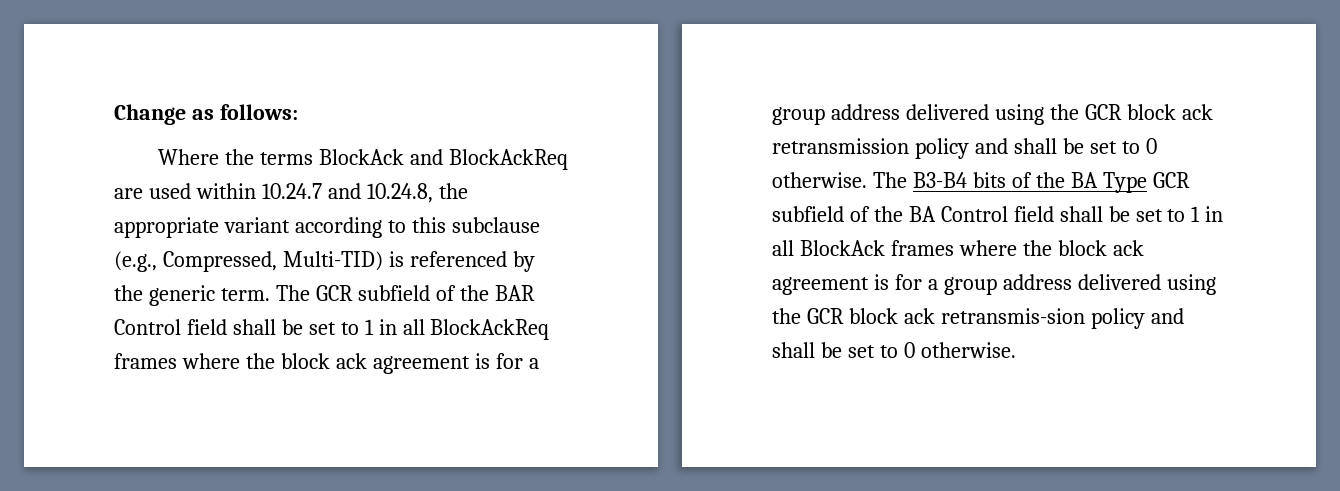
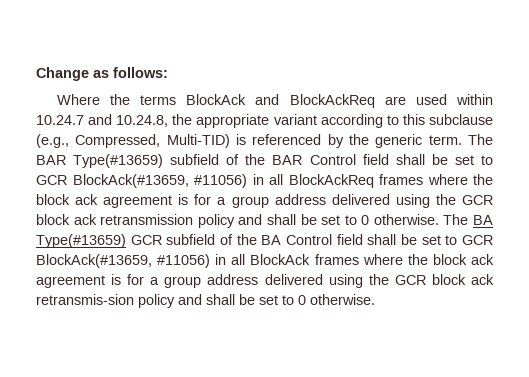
[315,285,353,301] GCR -> [36,154,164,168] BAR Type(#13659)
[364,319,374,335] 1 -> [36,174,247,188] GCR BlockAck(#13659, #11056)
[912,172,1147,193] B3-B4 bits of the BA Type -> [472,215,493,225] [36,234,126,248] BA Type(#13659)
[1191,206,1201,222] 1 -> [462,235,494,245] [36,254,211,268] GCR BlockAck(#13659, #11056)

